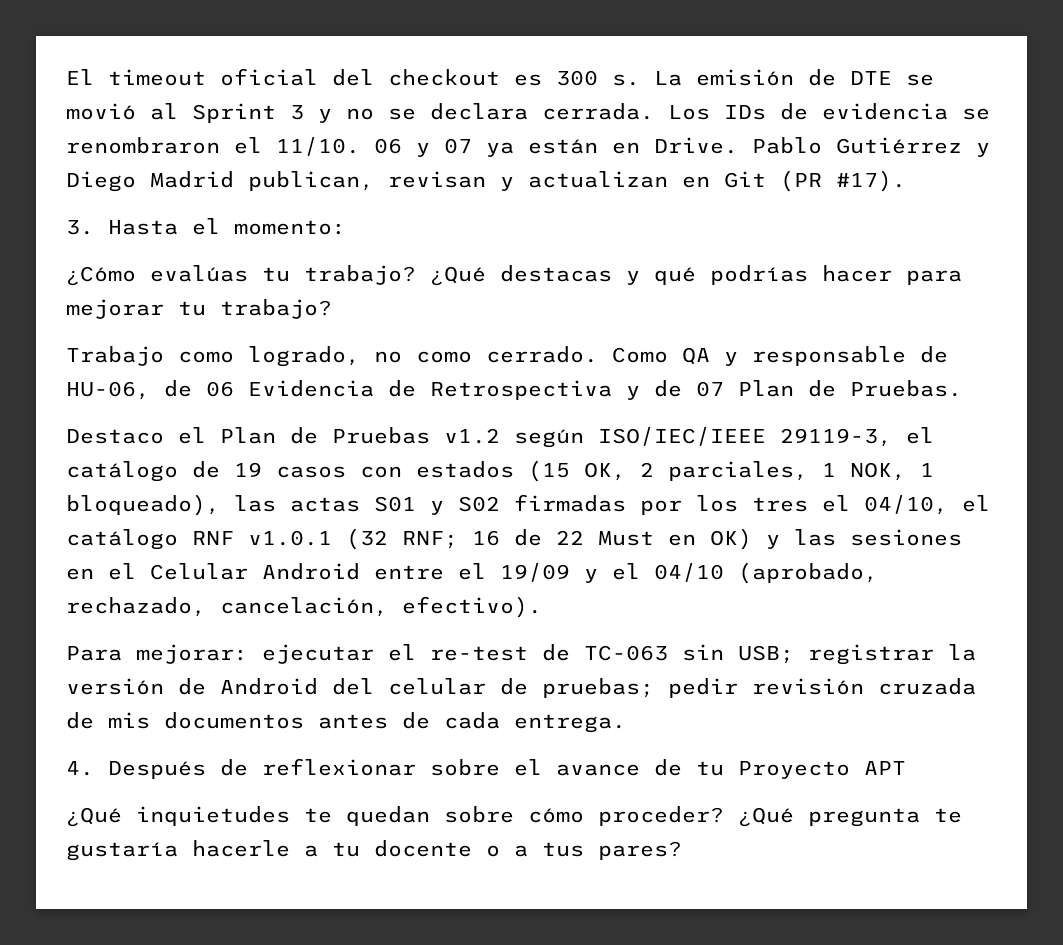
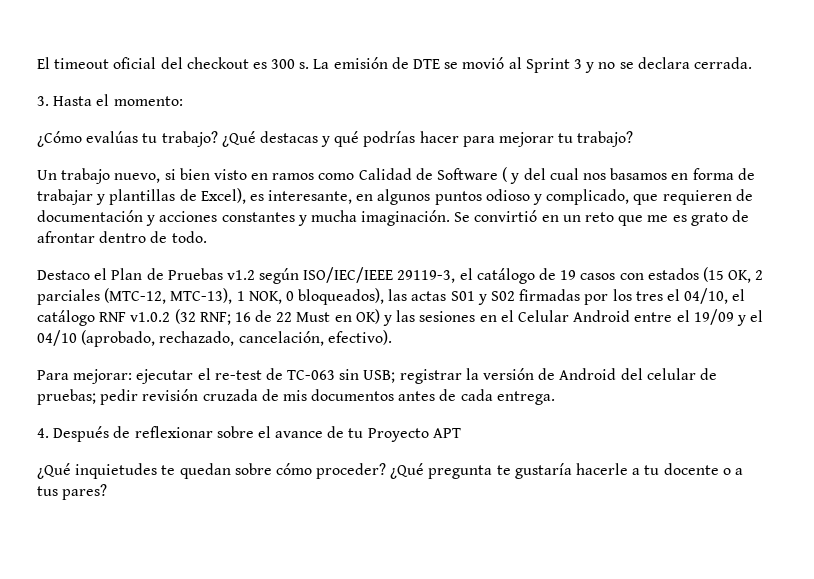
[668,103,990,120] [66,137,990,157] [66,170,906,192] Los IDs de evidencia se renombraron el 11/10. 06 y 07 ya están en Drive. Pablo Gutiérrez y Diego Madrid publican, revisan y actualizan en Git (PR #17). -> (752, 63) none
[66,346,948,367] [66,380,962,400] Trabajo como logrado, no como cerrado. Como QA y responsable de HU-06, de 06 Evidencia de Retrospectiva y de 07 Plan de Pruebas. -> [37,167,755,184] [37,188,753,205] [37,210,749,226] [37,231,207,243] Un trabajo nuevo, si bien visto en ramos como Calidad de Software ( y del cual nos basamos en forma de trabajar y plantillas de Excel), es interesante, en algunos puntos odioso y complicado, que requieren de documentación y acciones constantes y mucha imaginación. Se convirtió en un reto que me es grato de afrontar dentro de todo.
[668,461,934,481] [66,494,220,516] parciales, 1 NOK, 1 bloqueado), -> [37,288,385,305] parciales (MTC-12, MTC-13), 1 NOK, 0 bloqueados),
[248,530,332,546] v1.0.1 -> [130,312,171,322] v1.0.2

